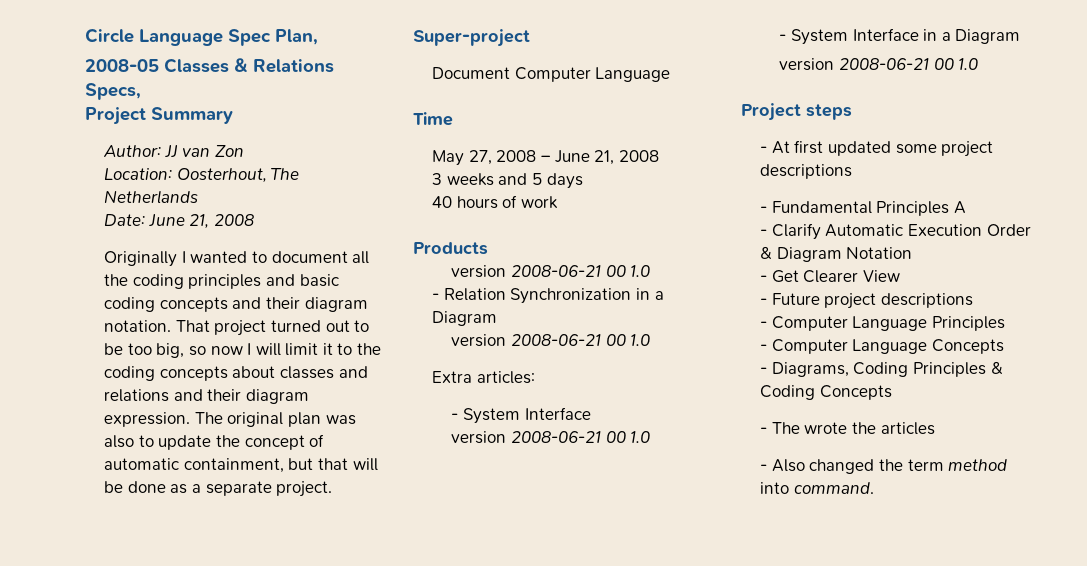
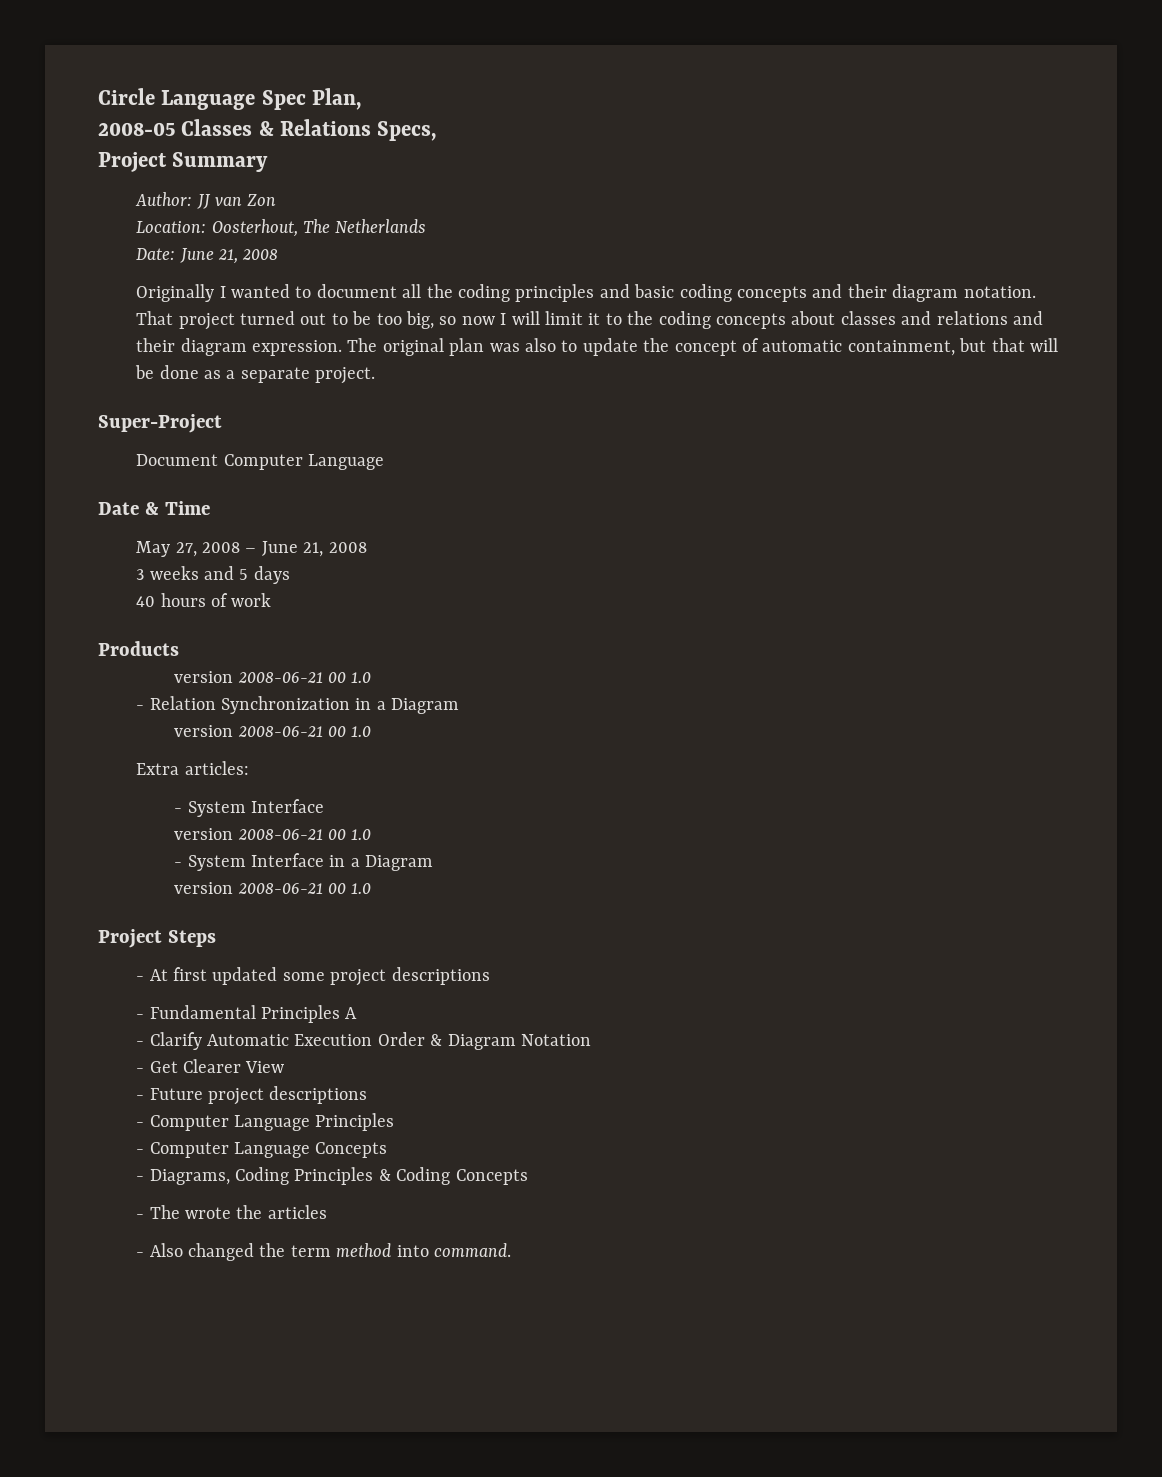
[413,29,530,47] Super-project -> [98,414,222,433] Super-Project
(671, 74) none -> [98,502,159,515] Date &
[806,104,852,120] steps -> [167,930,216,947] Steps

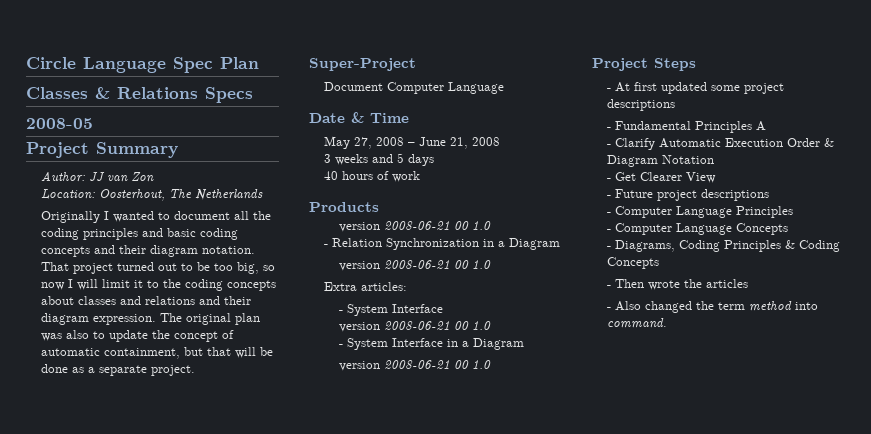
[312,88,362,110] [98,122,175,136] Plan, // 2008-05 -> [220,57,259,69] Plan //
[377,121,437,141] Specs, -> [205,87,253,103] [26,118,93,129] Specs // 2008-05
[136,248,279,264] // Date: June 21, 2008 -> (264, 195) none
[149,1205,180,1219] The -> [615,279,645,288] Then

